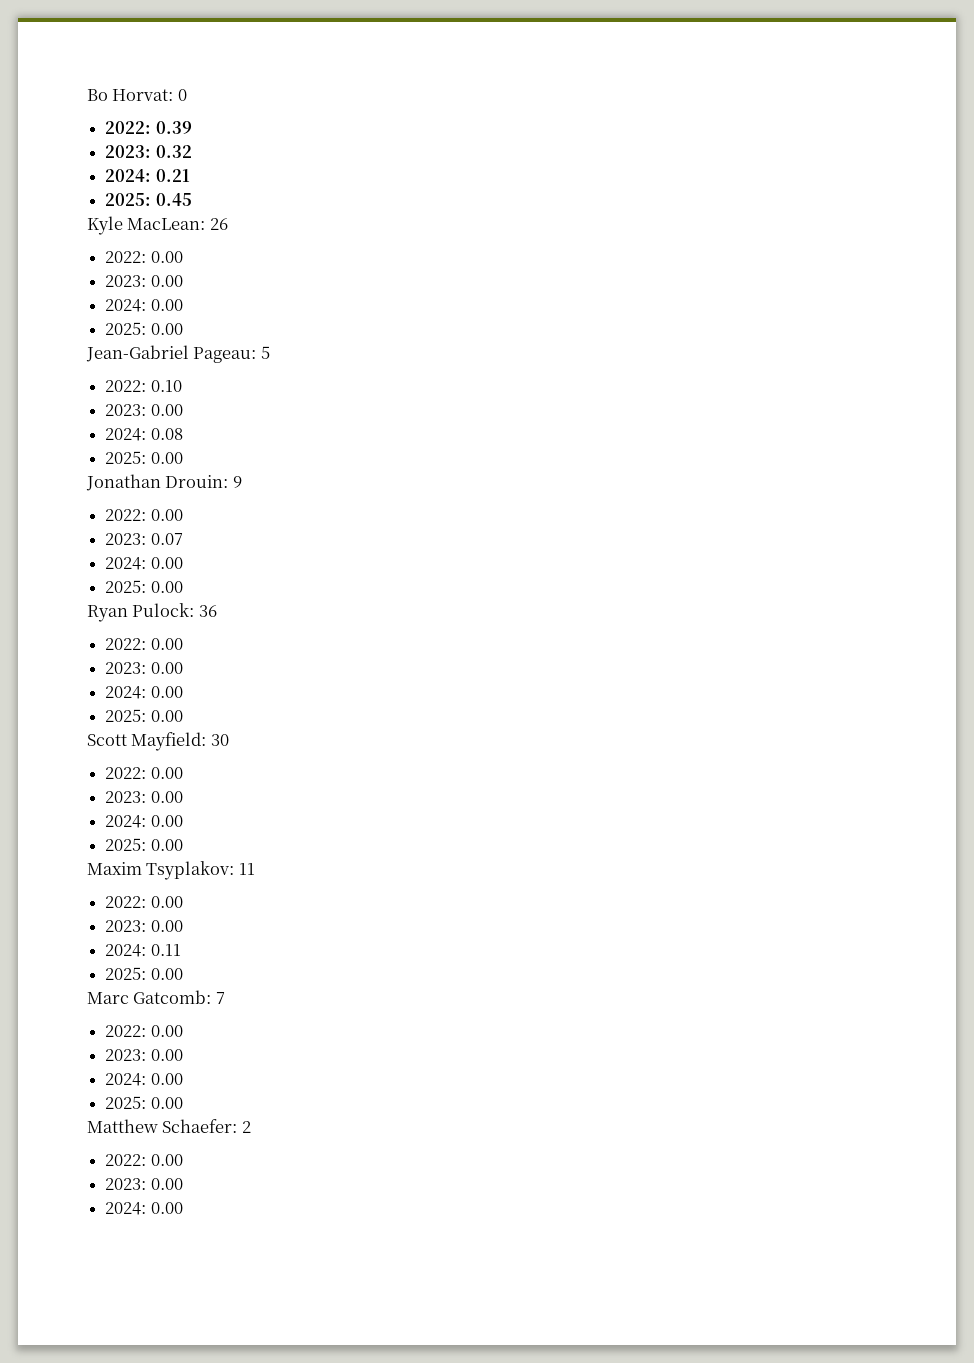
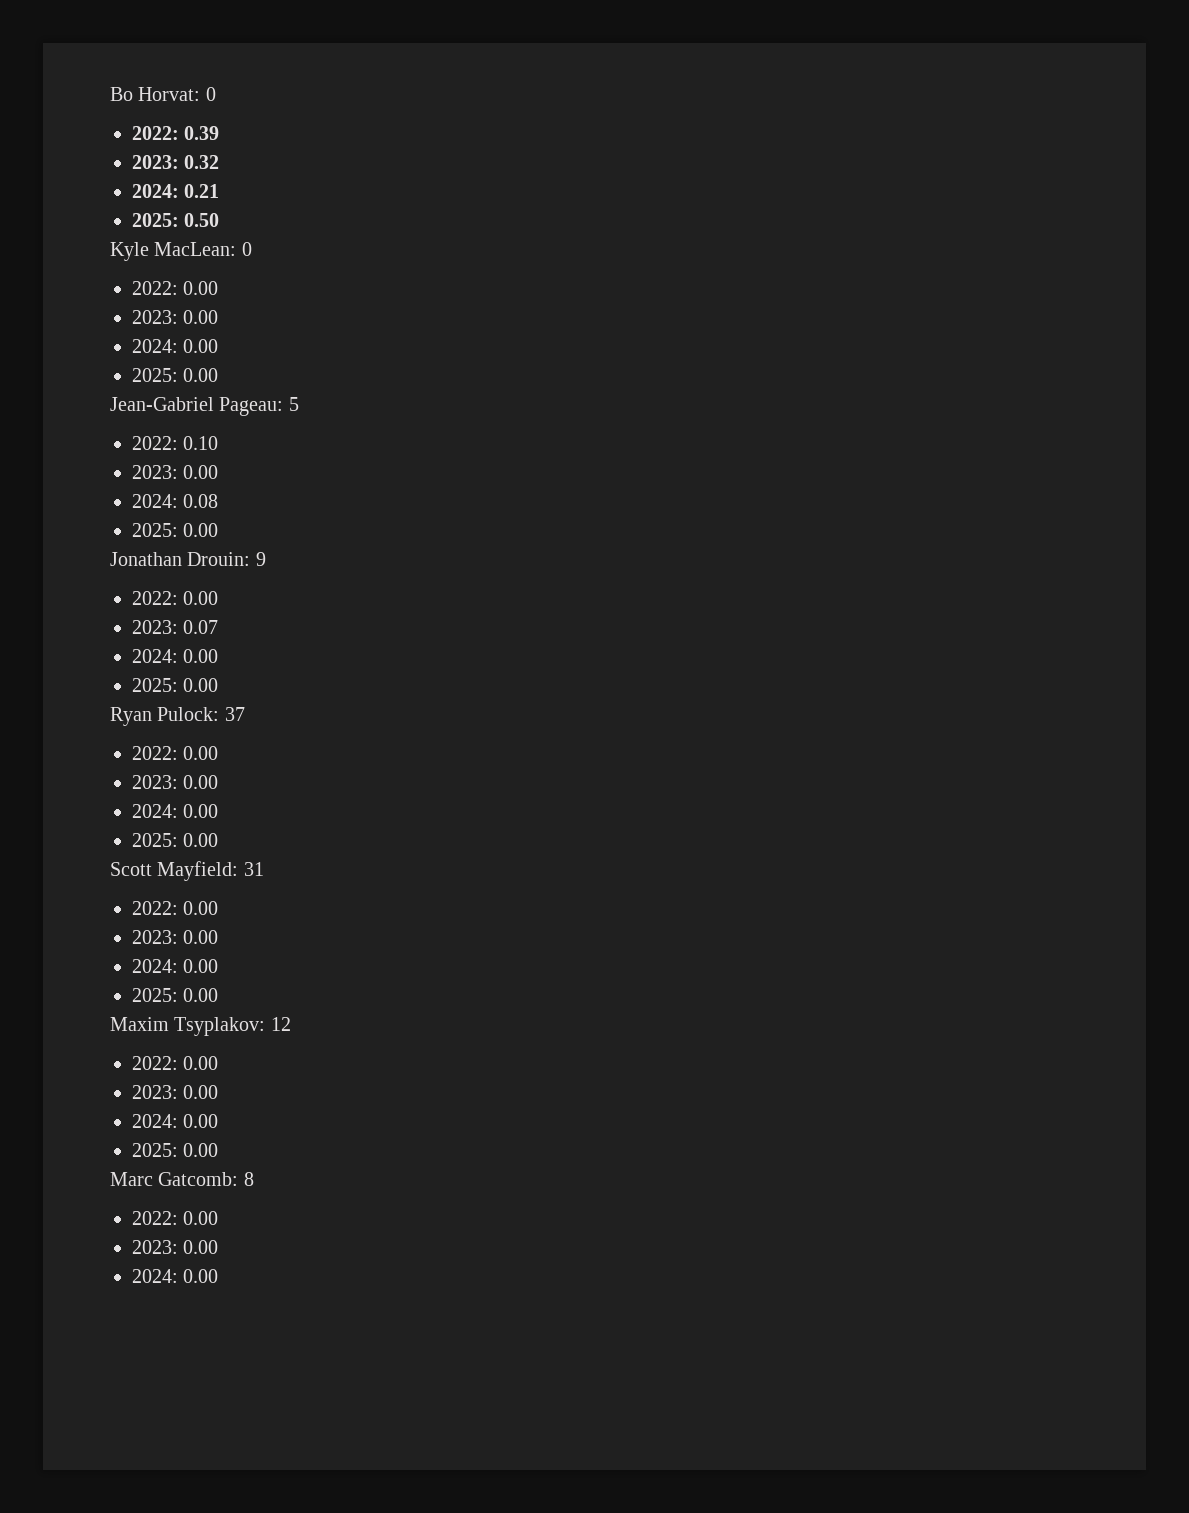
[155,193,192,206] 0.45 -> [184,213,220,227] 0.50
[209,218,228,230] 26 -> [241,242,252,256] 0
[198,605,217,617] 36 -> [224,707,245,721] 37
[210,734,229,746] 30 -> [243,862,264,876] 31
[238,863,255,875] [105,896,183,908] [105,920,183,932] [105,944,181,957] [105,967,183,980] [87,990,225,1004] [105,1025,183,1037] [105,1049,183,1061] [105,1073,183,1086] [105,1096,183,1109] [87,1119,251,1133] 11 // 2022: 0.00 // 2023: 0.00 // 2024: 0.11 // 2025: 0.00 // Marc Gatcomb: 7 // 2022: 0.00 // 2023: 0.00 // 2024: 0.00 // 2025: 0.00 // Matthew Schaefer: 2 -> [270,1017,291,1031] [132,1056,219,1070] [132,1085,219,1099] [132,1114,219,1128] [132,1143,219,1157] [110,1172,254,1186] 12 // 2022: 0.00 // 2023: 0.00 // 2024: 0.00 // 2025: 0.00 // Marc Gatcomb: 8

